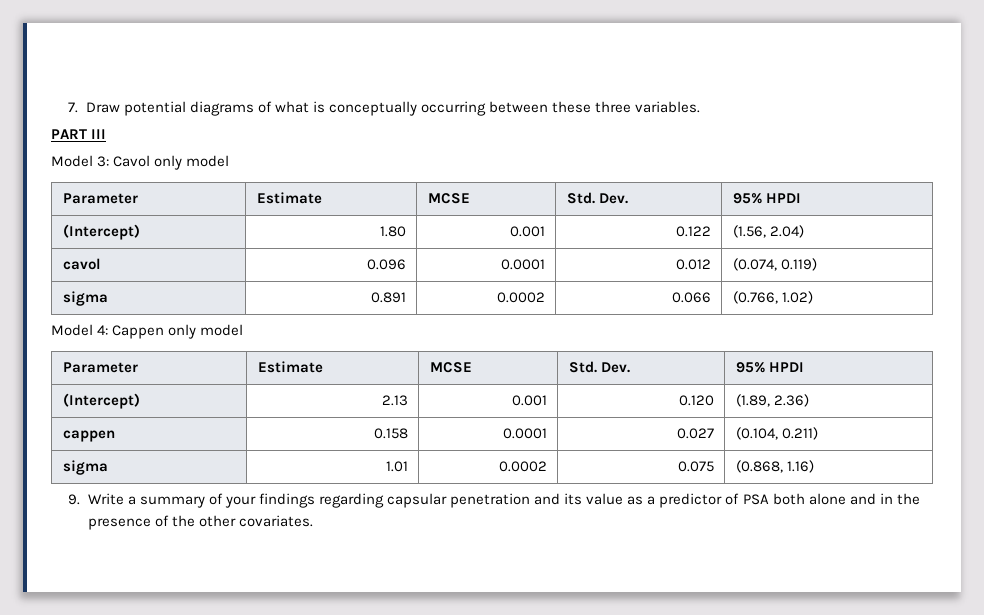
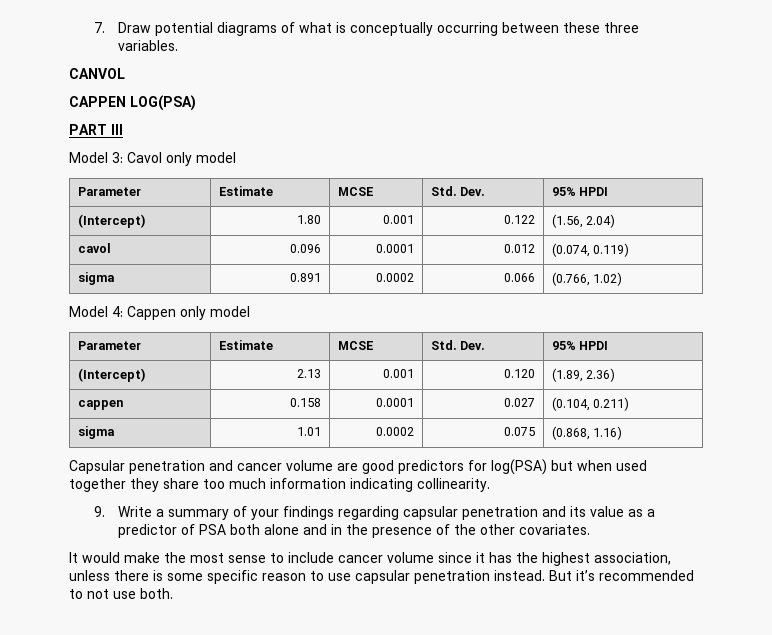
(701, 107) none -> [69,68,125,79] [69,95,196,111] // CANVOL // CAPPEN LOG(PSA)
(814, 466) none -> [69,459,647,475] [69,478,490,492] // Capsular penetration and cancer volume are good predictors for log(PSA) but when used together they share too much information indicating collinearity.
(313, 521) none -> [69,552,671,566] [69,570,694,584] [69,588,173,599] // It would make the most sense to include cancer volume since it has the highest association, unless there is some specific reason to use capsular penetration instead. But it’s recommended to not use both.

